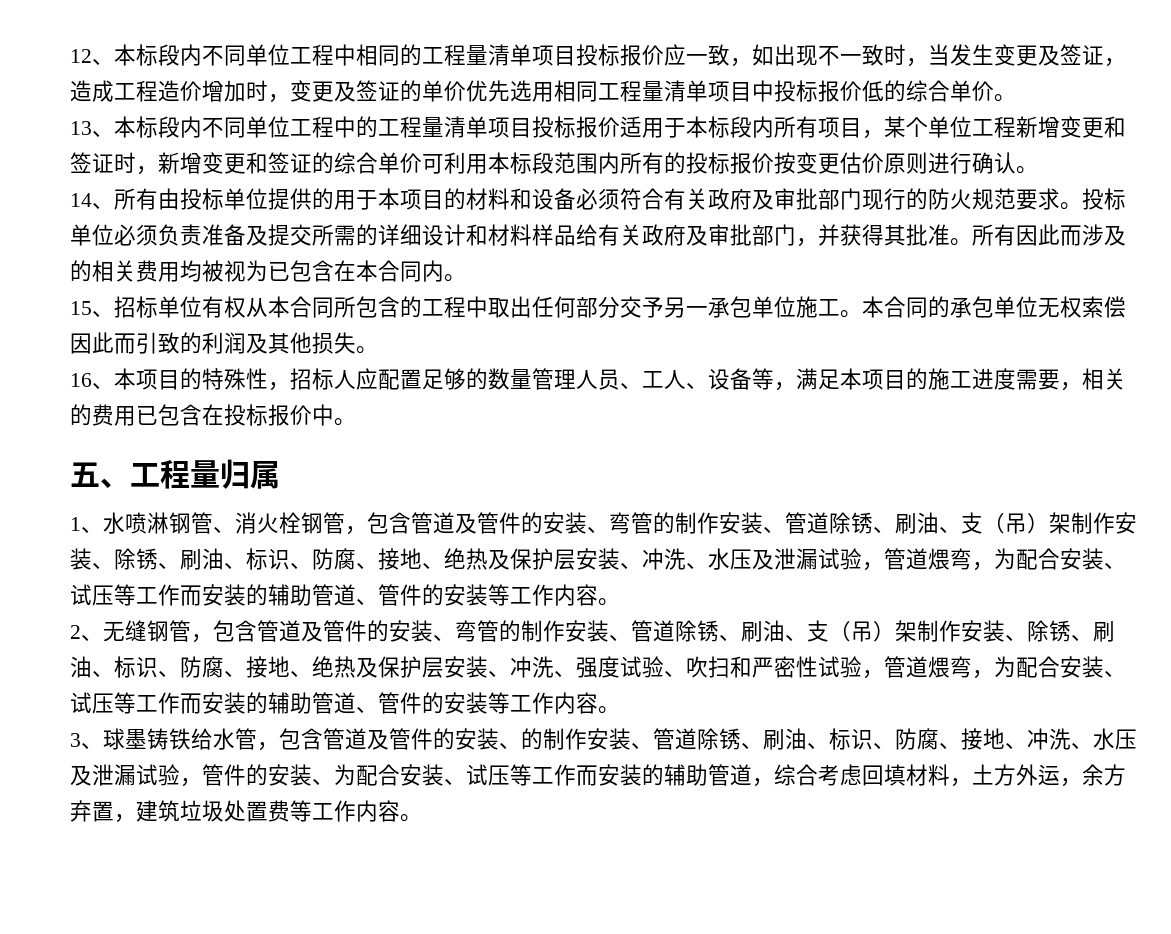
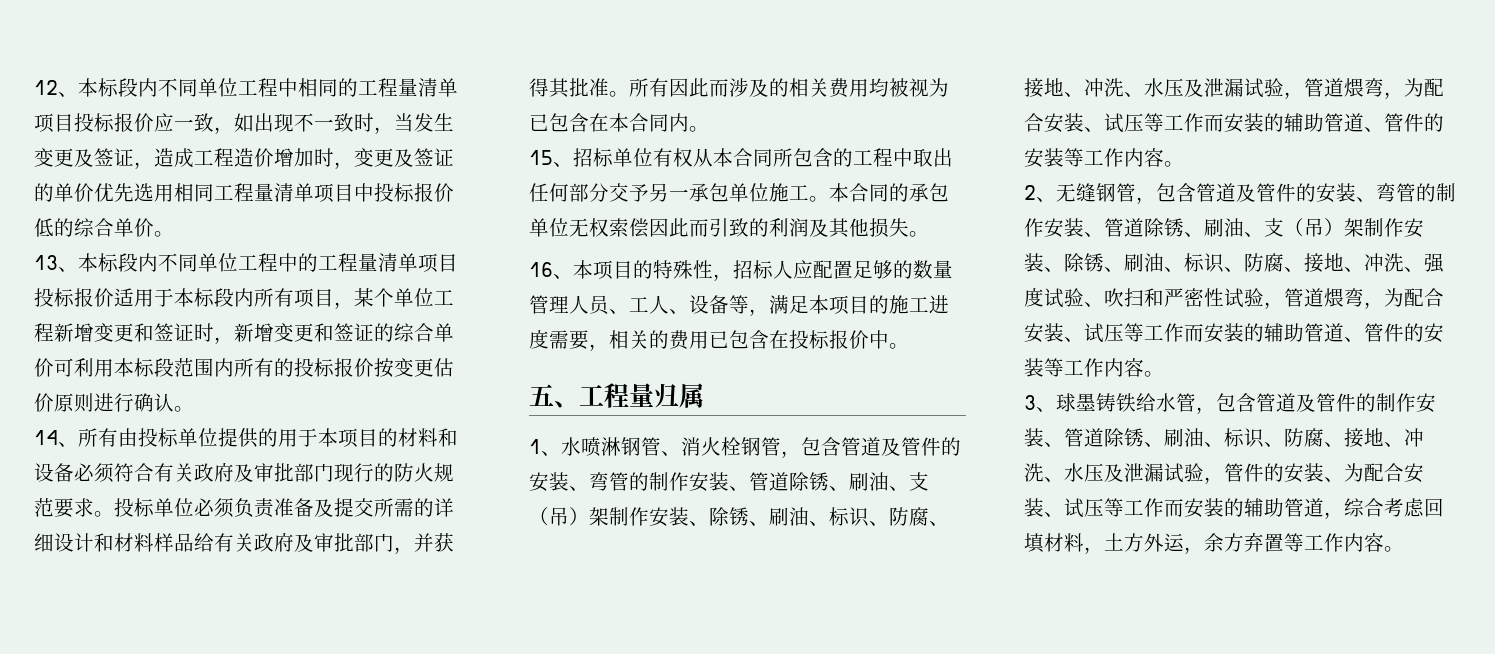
[444,548,642,570] 绝热及保护层安装、 -> (1084, 94) none
[312,656,510,678] 绝热及保护层安装、 -> (1364, 269) none
[455,728,543,750] 安装、的 -> (1376, 402) none
[114,800,290,823] ，建筑垃圾处置费 -> (1284, 542) none

